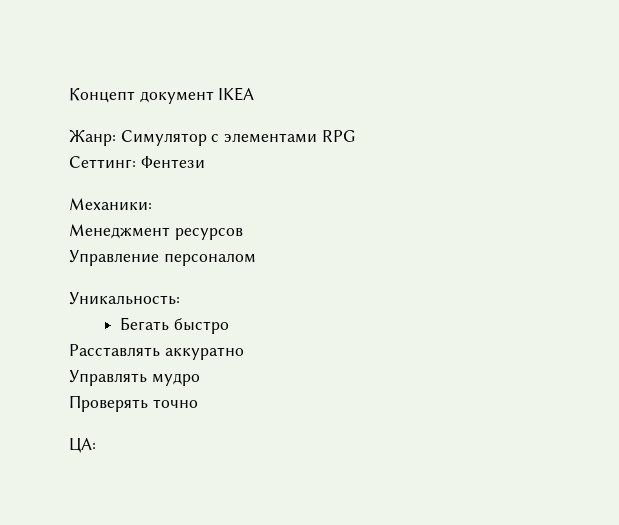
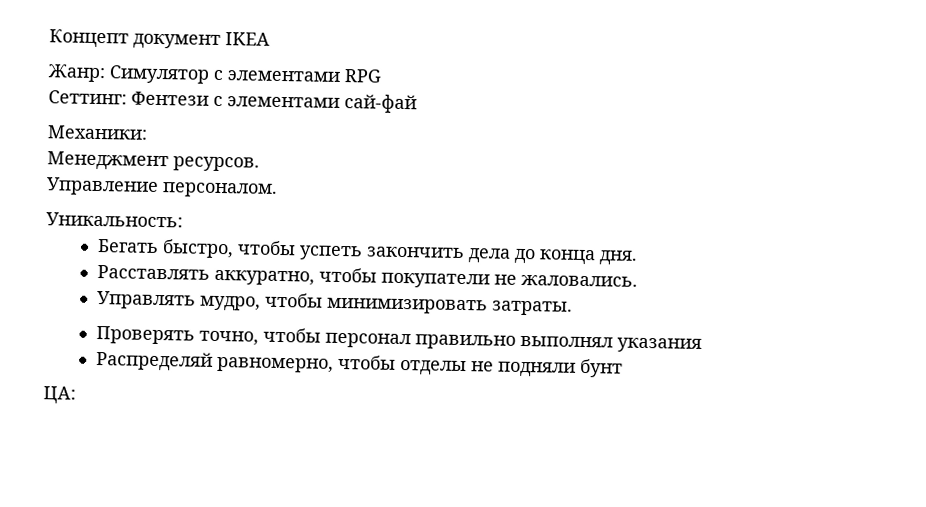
(205, 162) none -> [213,94,417,114] с элементами сай-фай
[174,227,243,240] ресурсов -> [173,156,260,172] ресурсов.
[163,253,256,266] персоналом -> [162,182,278,198] персоналом.
[173,318,229,334] [69,344,244,360] [69,370,200,386] [69,395,198,412] быстро // Расставлять аккуратно // Управлять мудро // Проверять точно -> [161,239,638,266] [96,264,638,289] [96,290,573,316] [95,325,702,353] [95,350,623,378] быстро, чтобы успеть закончить дела до конца дня. // Расставлять аккуратно, чтобы покупатели не жаловались. // Управлять мудро, чтобы минимизировать затраты. // Проверять точно, чтобы персонал правильно выполнял указания // Распределяй равномерно, чтобы отделы не подняли бунт

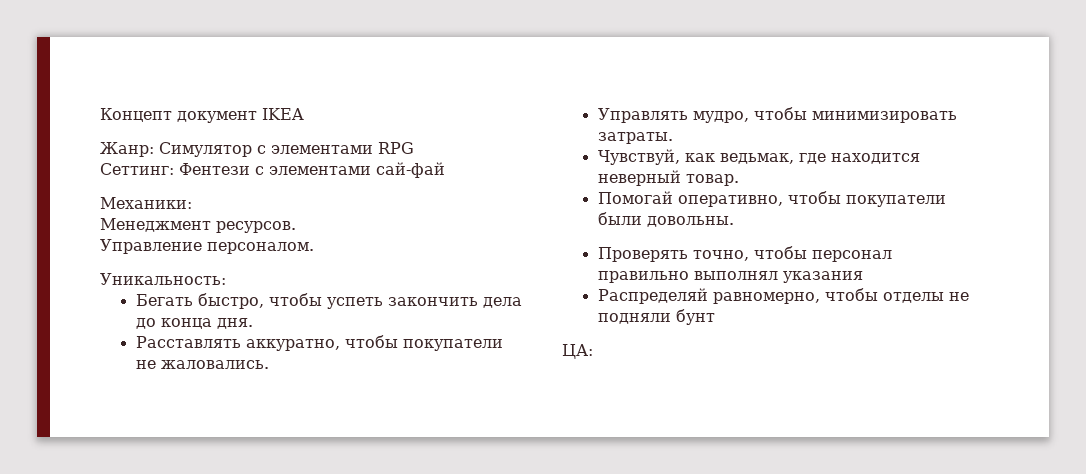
(573, 308) none -> [597,149,920,165] [597,170,739,186] [597,191,946,207] [597,212,734,227] // Чувствуй, как ведьмак, где находится неверный товар. // Помогай оперативно, чтобы покупатели были довольны.

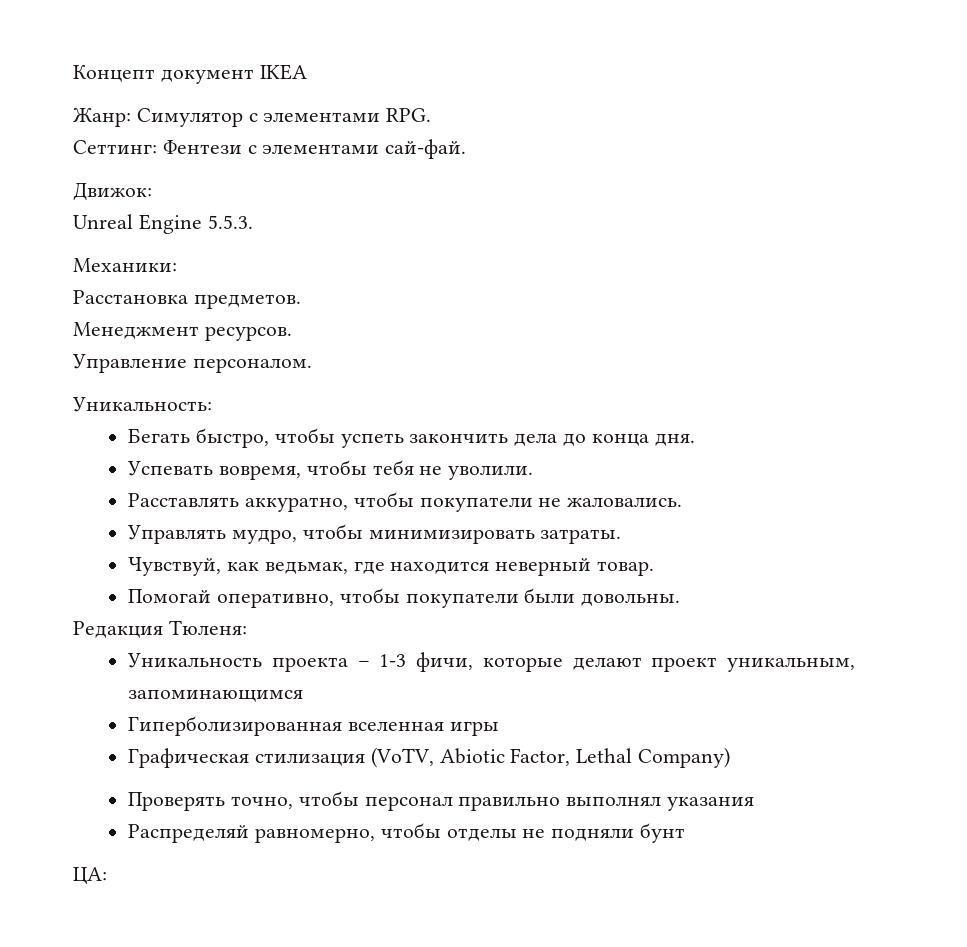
[378,142,414,154] RPG -> [386,108,432,122] RPG.
[376,162,445,178] сай-фай -> [385,139,467,159] [73,182,152,201] [73,214,253,234] сай-фай. // Движок: // Unreal Engine 5.5.3.
(192, 203) none -> [73,290,301,309] // Расстановка предметов.
(253, 323) none -> [127,460,534,480] // Успевать вовремя, чтобы тебя не уволили.
(734, 221) none -> [73,620,247,638] [127,652,855,672] [128,690,304,702] [128,716,499,736] [128,747,730,768] // Редакция Тюленя: // Уникальность проекта – 1-3 фичи, которые делают проект уникальным, запоминающимся // Гиперболизированная вселенная игры // Графическая стилизация (VoTV, Abiotic Factor, Lethal Company)

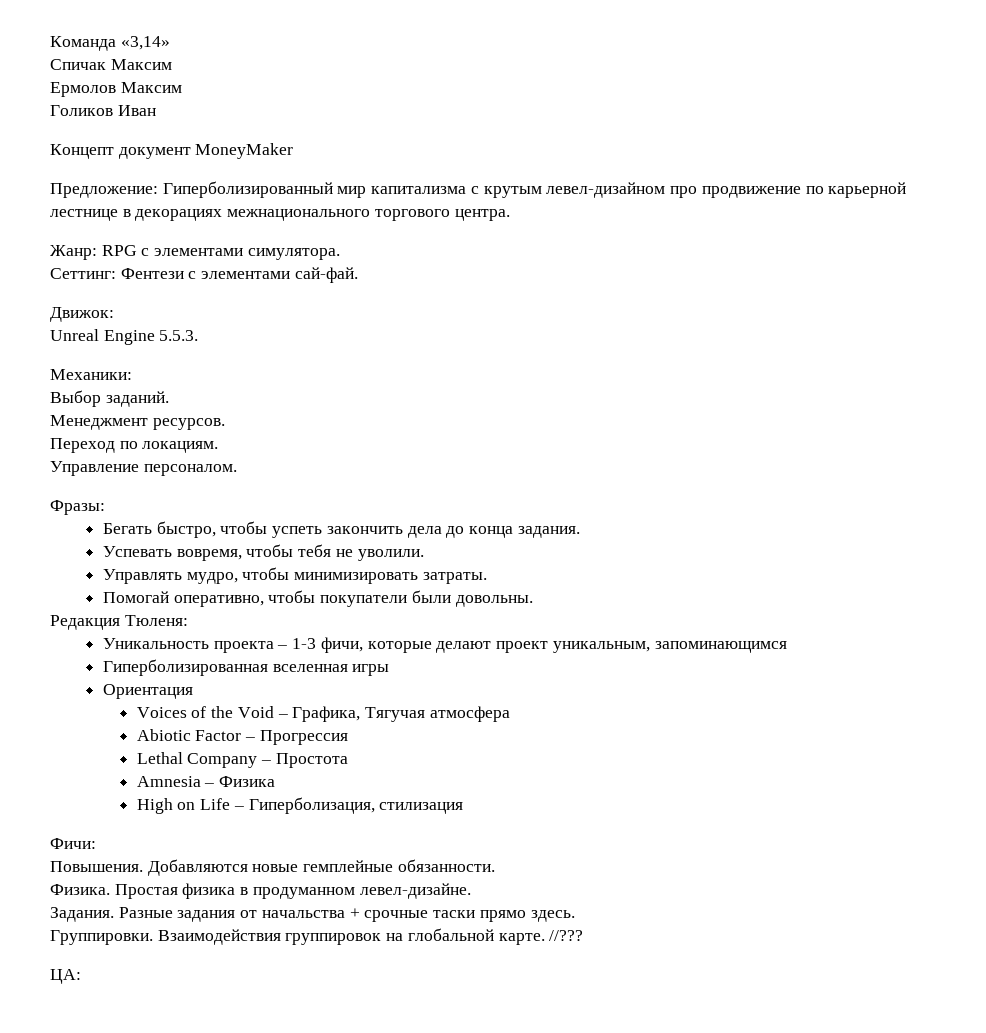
[73,64,307,84] Концепт документ IKEA -> [50,36,170,51] [50,59,172,70] [50,82,182,97] [50,105,156,116] [50,143,294,159] [50,181,907,198] [50,209,510,221] Команда «3,14» // Спичак Максим // Ермолов Максим // Голиков Иван // Концепт документ MoneyMaker // Предложение: Гиперболизированный мир капитализма с крутым левел-дизайном про продвижение по карьерной лестнице в декорациях межнационального торгового центра.
[136,108,432,127] Симулятор с элементами RPG. -> [101,245,340,260] RPG с элементами cимулятора.
[73,290,301,309] Расстановка предметов. -> [50,390,169,407] Выбор заданий.
(292, 333) none -> [50,438,219,453] // Переход по локациям.
[72,397,212,412] Уникальность: -> [50,500,105,515] Фразы:
[654,433,695,446] дня. -> [517,526,580,538] задания.
[128,492,683,512] // Расставлять аккуратно, чтобы покупатели не жаловались. -> (424, 555) none
[128,557,654,576] // Чувствуй, как ведьмак, где находится неверный товар. -> (487, 578) none
[128,747,730,768] [128,791,754,811] [128,823,685,843] Графическая стилизация (VoTV, Abiotic Factor, Lethal Company) // Проверять точно, чтобы персонал правильно выполнял указания // Распределяй равномерно, чтобы отделы не подняли бунт -> [102,684,193,699] [136,706,510,722] [136,729,348,745] [136,752,348,768] [136,776,276,787] [136,797,464,814] [50,838,96,849] [50,859,495,876] [50,883,471,899] [50,907,575,922] [50,928,584,945] Ориентация // Voices of the Void – Графика, Тягучая атмосфера // Abiotic Factor – Прогрессия // Lethal Company – Простота // Amnesia – Физика // High on Life – Гиперболизация, стилизация // Фичи: // Повышения. Добавляются новые гемплейные обязанности. // Физика. Простая физика в продуманном левел-дизайне. // Задания. Разные задания от начальства + срочные таски прямо здесь. // Группировки. Взаимодействия группировок на глобальной карте. //???

